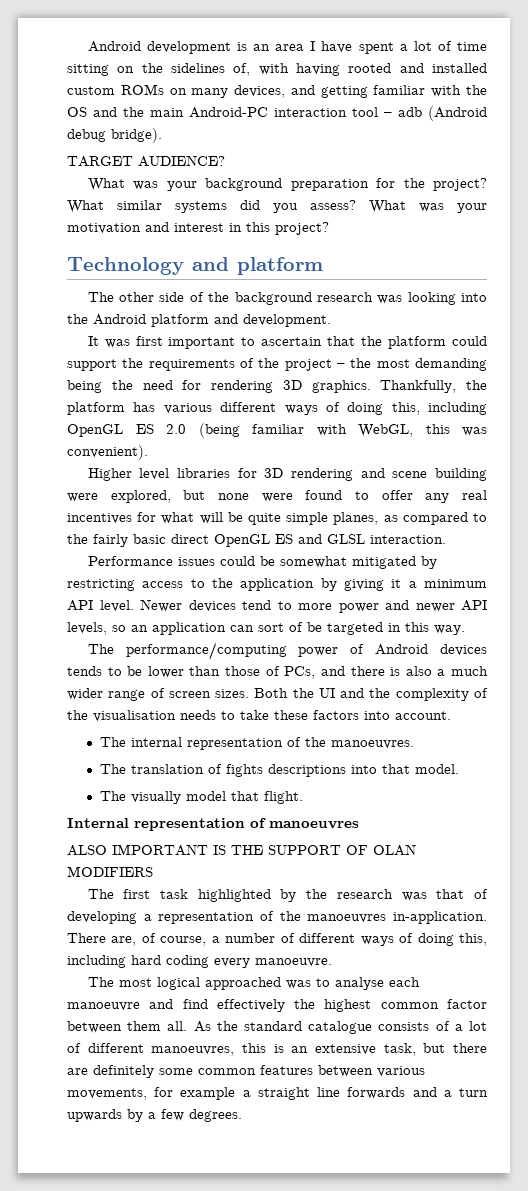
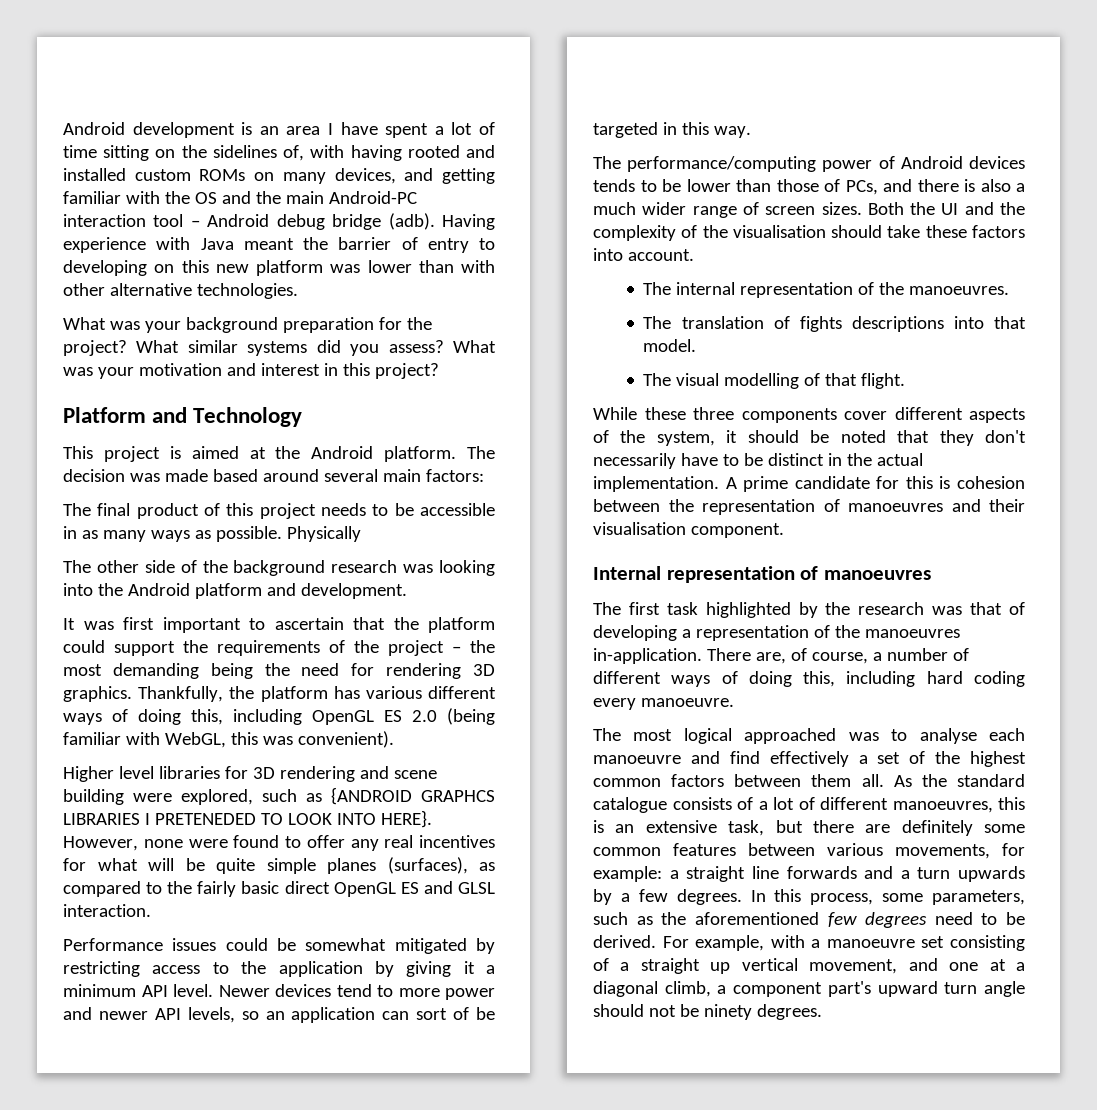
[398,106,487,121] [67,128,162,143] [67,155,225,167] adb (Android debug bridge). // TARGET AUDIENCE? -> [207,213,496,230] [63,237,495,253] [63,260,495,276] [63,283,298,299] Android debug bridge (adb). Having experience with Java meant the barrier of entry to developing on this new platform was lower than with other alternative technologies.
(329, 228) none -> [63,407,188,423] Platform and
[192,257,323,275] and platform -> [63,446,495,462] [63,469,484,482] [63,503,495,519] [63,526,361,542] // This project is aimed at the Android platform. The decision was made based around several main factors: // The final product of this project needs to be accessible in as many ways as possible. Physically
[183,490,206,500] but -> [262,787,495,805] [63,810,432,828] [63,836,138,851] such as {ANDROID GRAPHCS LIBRARIES I PRETENEDED TO LOOK INTO HERE}. However,
[333,512,379,525] planes, -> [327,857,468,874] planes (surfaces),
[180,710,235,720] needs to -> [831,225,883,238] should
[131,791,227,804] visually model -> [676,373,821,389] visual modelling of
[67,818,359,831] [67,844,416,856] [67,866,153,877] Internal representation of manoeuvres // ALSO IMPORTANT IS THE SUPPORT OF OLAN MODIFIERS -> [593,407,1025,423] [593,430,1026,446] [593,453,923,469] [593,476,1025,492] [593,499,1025,515] [593,522,784,538] [593,566,931,583] While these three components cover different aspects of the system, it should be noted that they don't necessarily have to be distinct in the actual implementation. A prime candidate for this is cohesion between the representation of manoeuvres and their visualisation component. // Internal representation of manoeuvres
(285, 1005) none -> [858,751,926,764] a set of
[446,999,487,1009] factor -> [671,774,725,787] factors
[180,1087,236,1100] example -> [593,866,662,882] example:
(242, 1115) none -> [750,889,1025,905] [593,912,1025,928] [593,935,1025,951] [593,958,1025,974] [593,981,1025,997] [593,1004,822,1020] In this process, some parameters, such as the aforementioned few degrees need to be derived. For example, with a manoeuvre set consisting of a straight up vertical movement, and one at a diagonal climb, a component part's upward turn angle should not be ninety degrees.

